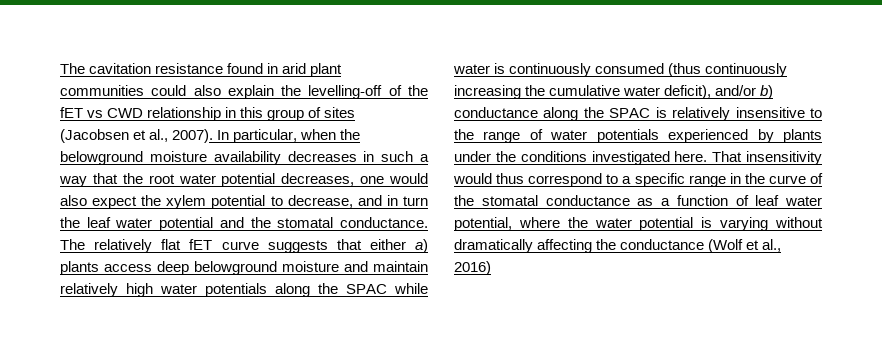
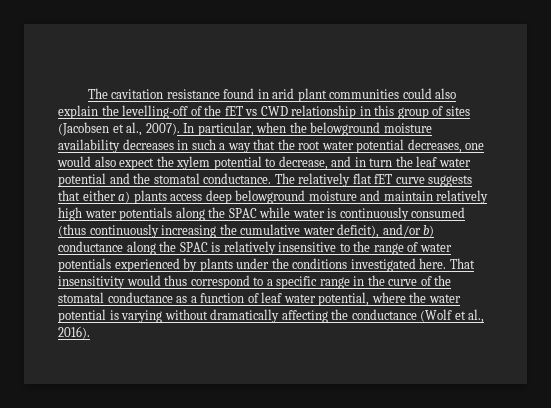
[454,261,491,275] 2016) -> [58,326,90,339] 2016).

